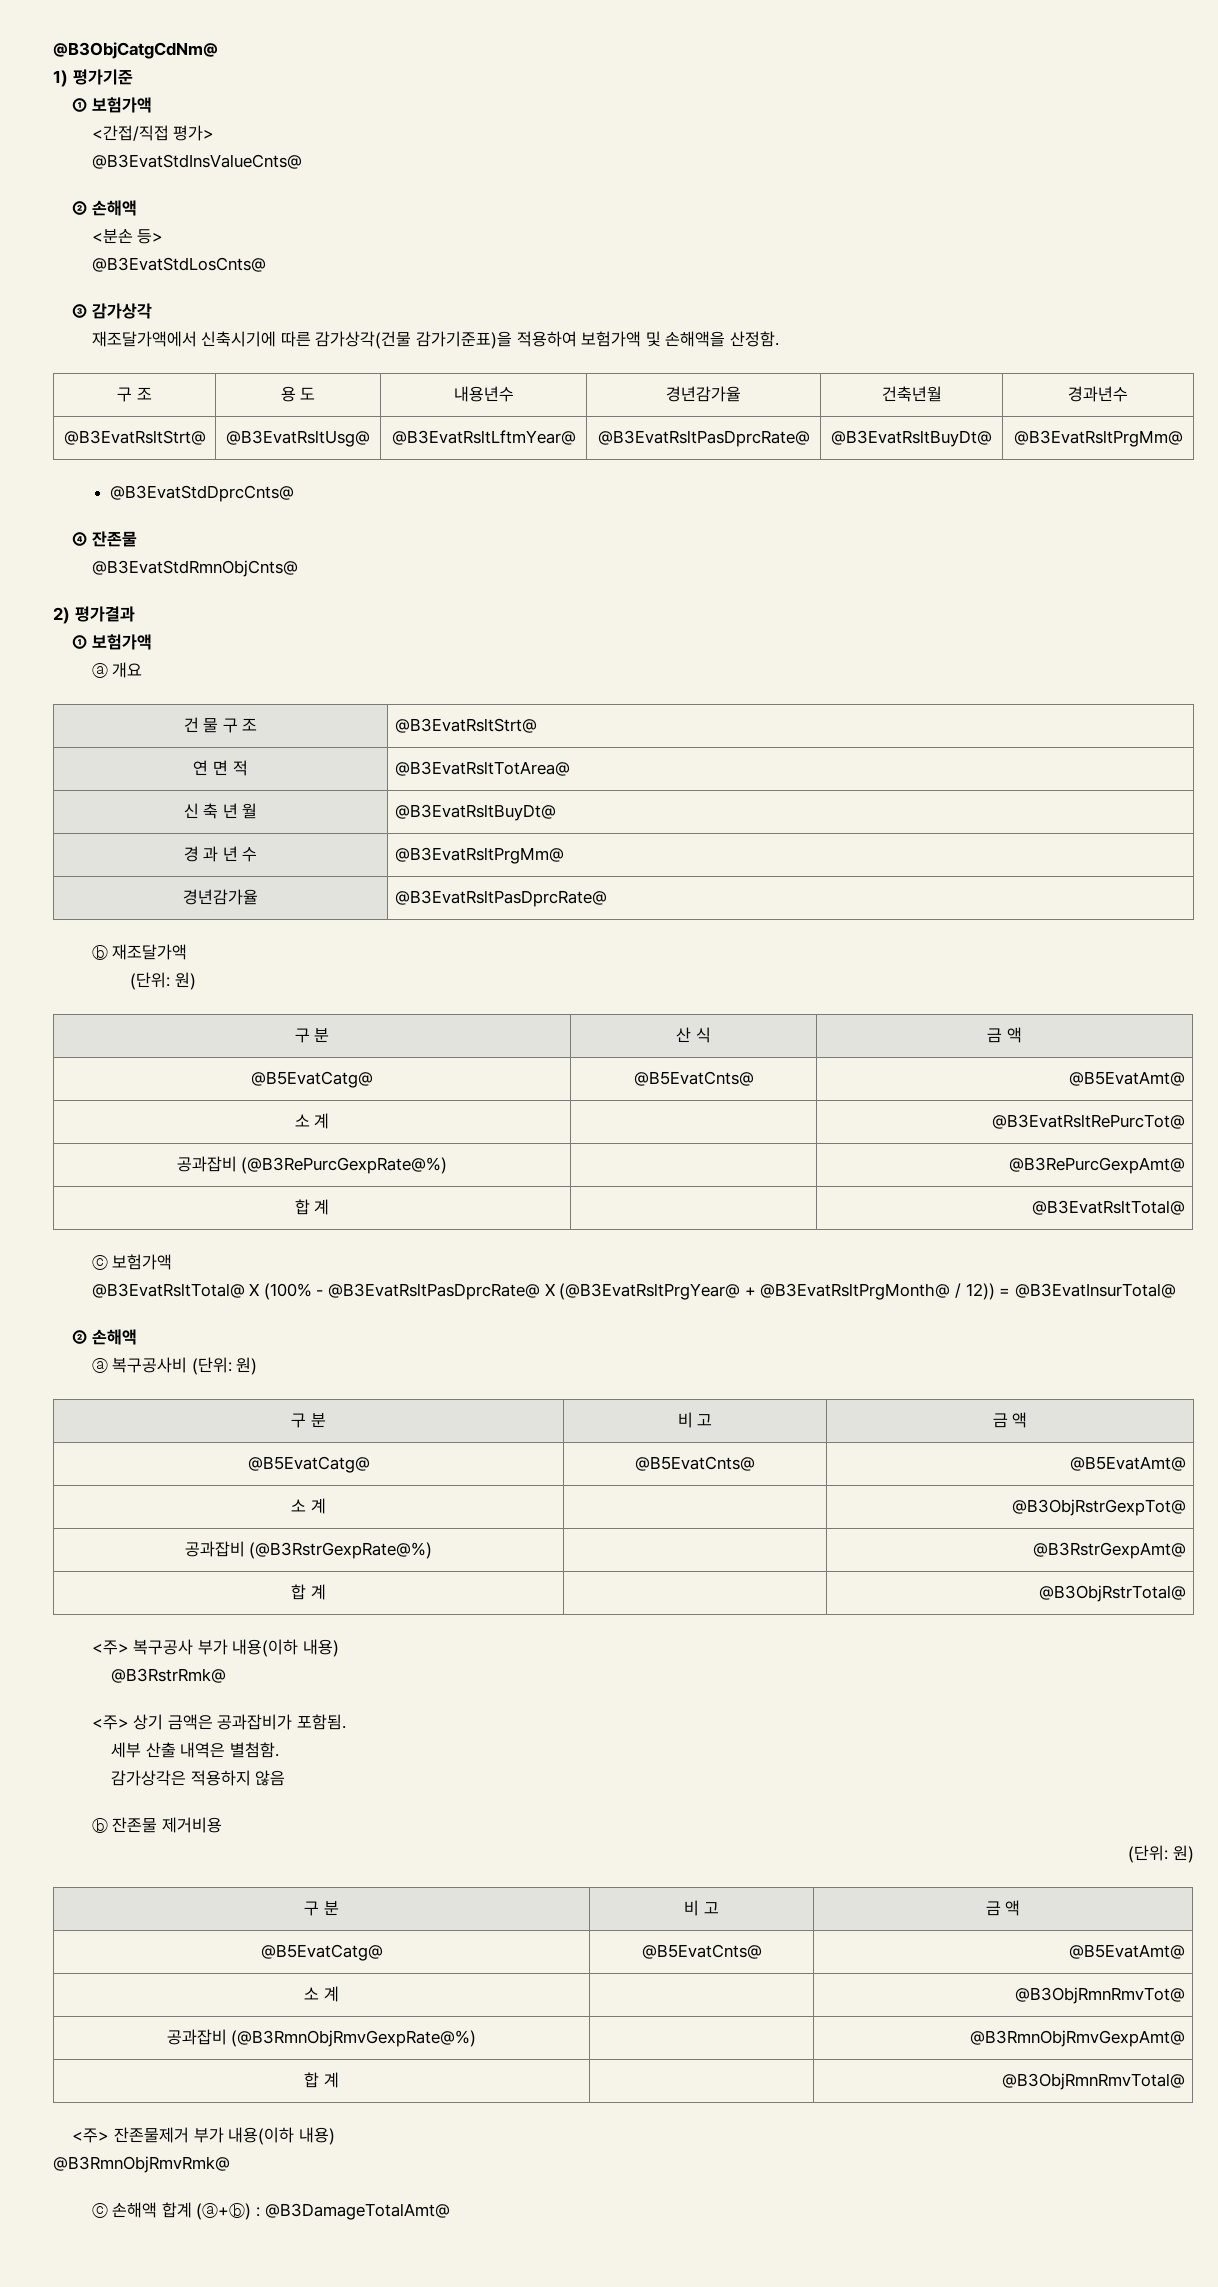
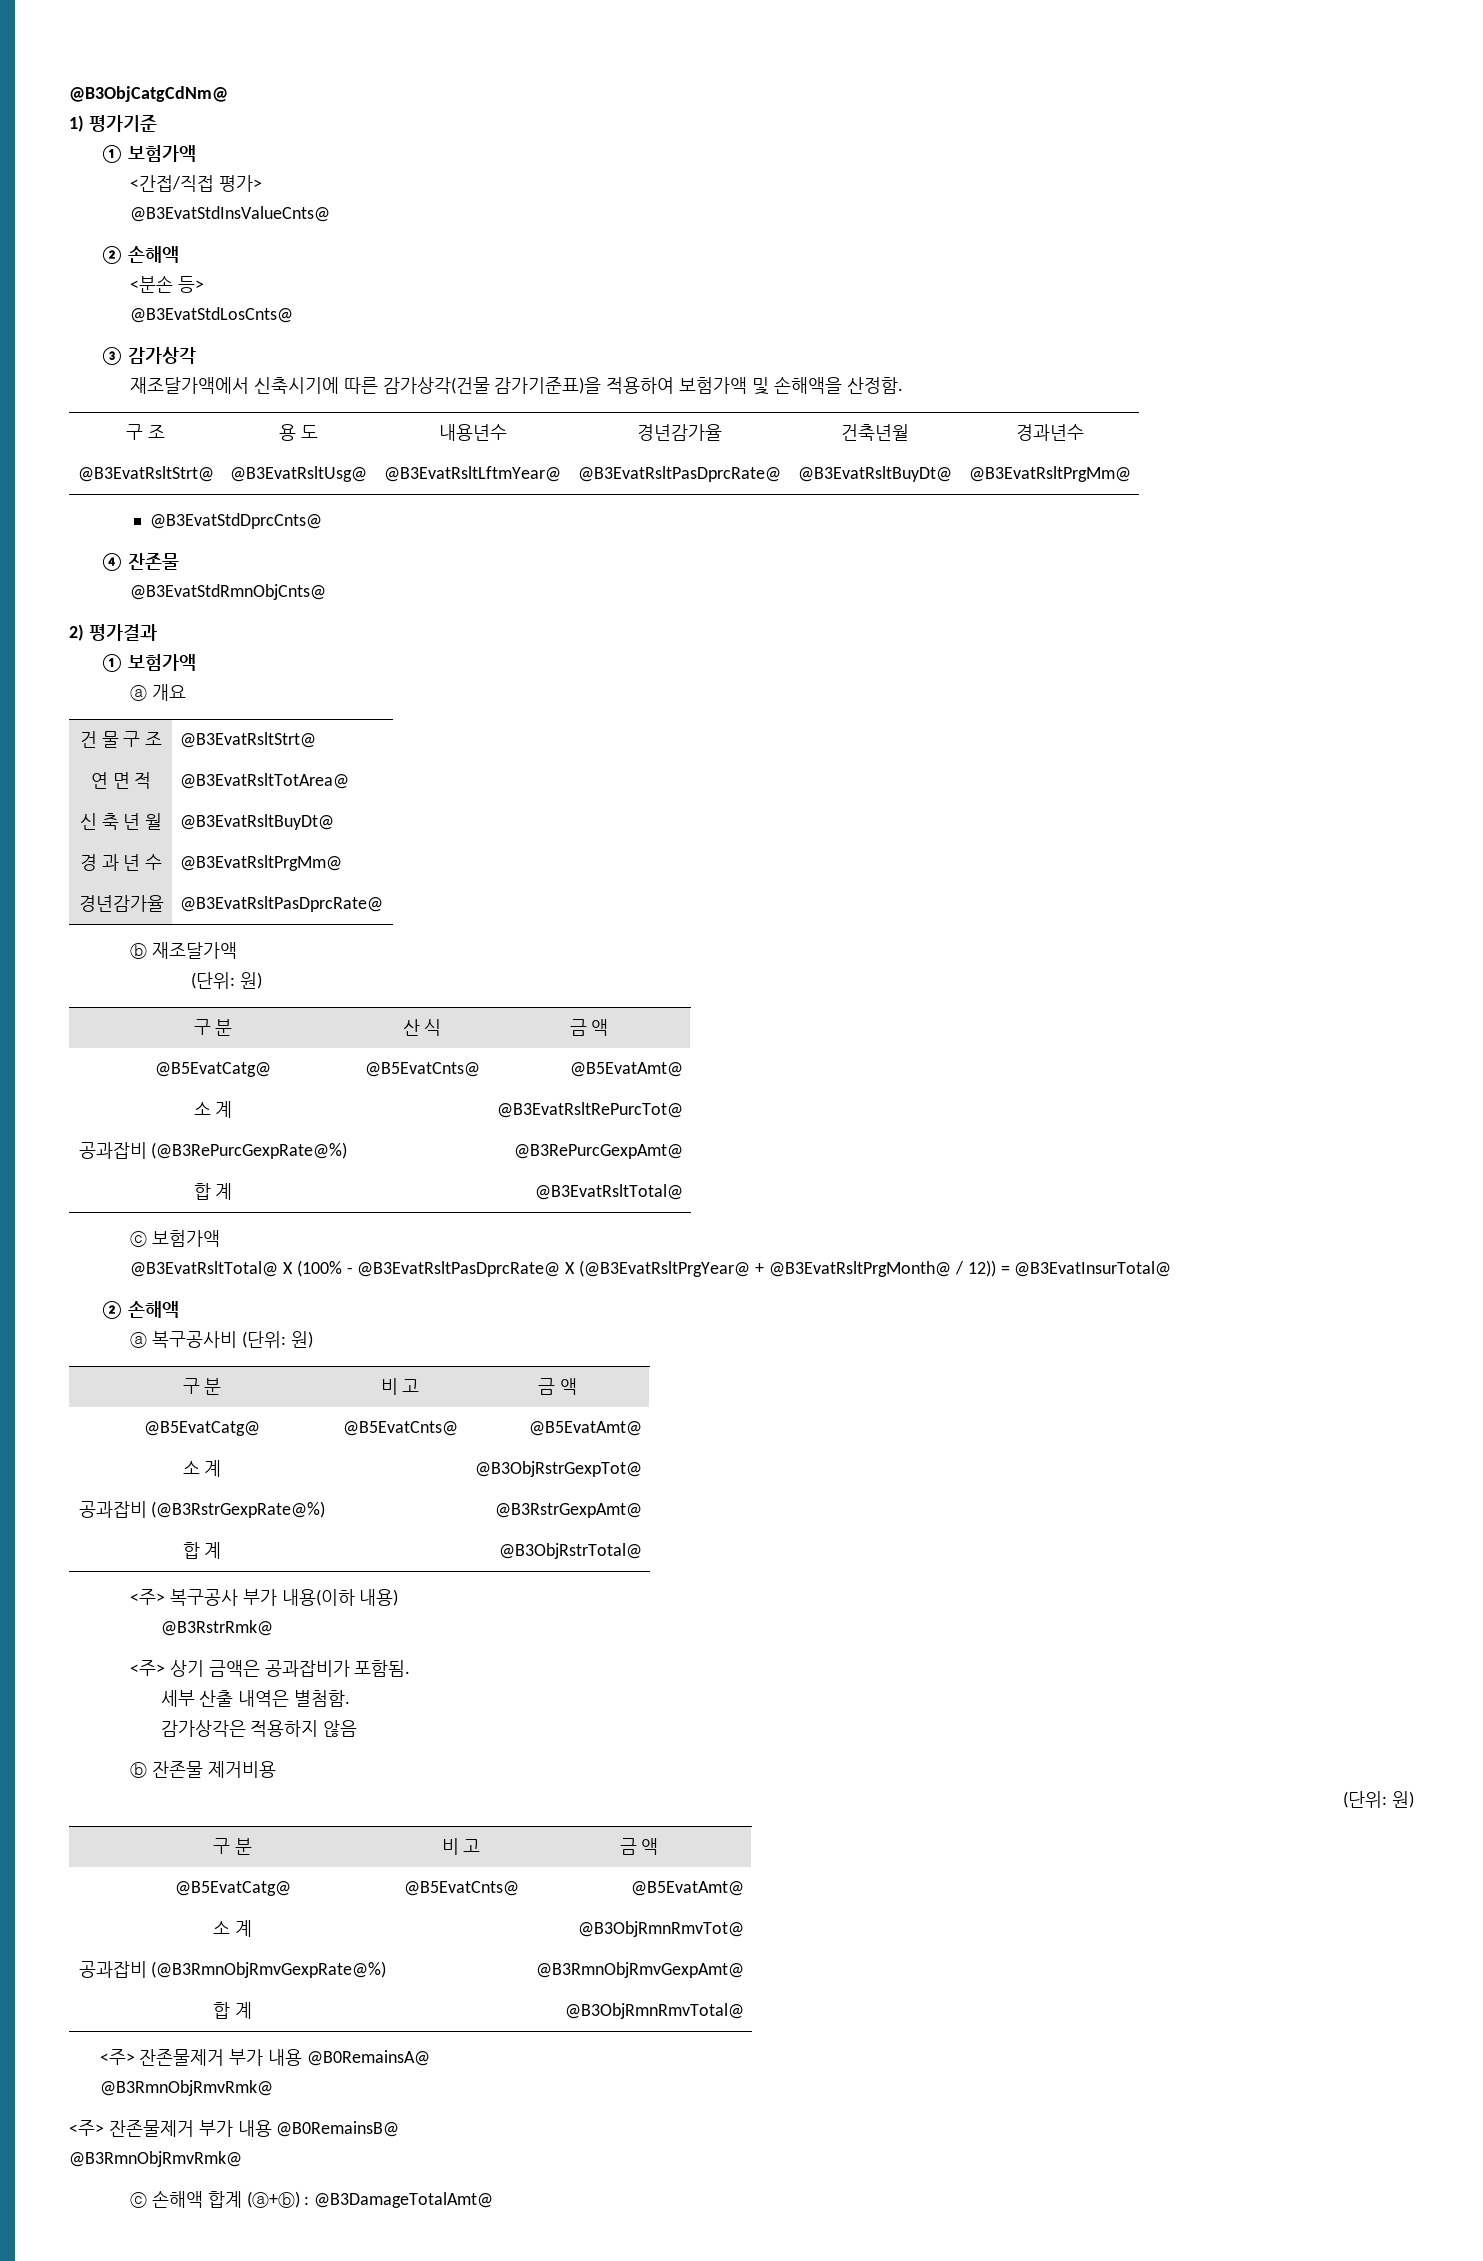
[228,2127,335,2145] 내용(이하 내용) -> [268,2049,430,2066] [99,2080,273,2096] [69,2120,400,2137] 내용 @B0RemainsA@ // @B3RmnObjRmvRmk@ // <주> 잔존물제거 부가 내용 @B0RemainsB@

